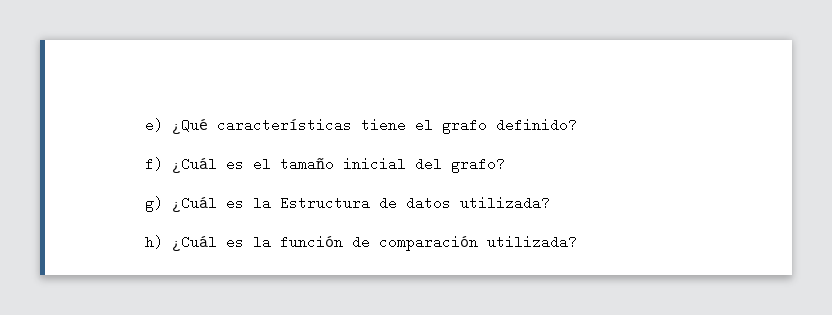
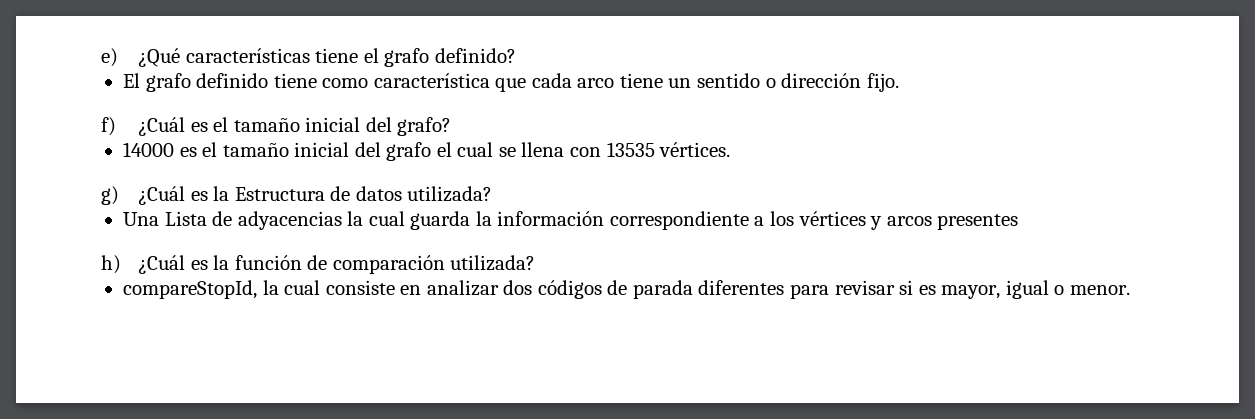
(578, 125) none -> [123,73,899,92] // El grafo definido tiene como característica que cada arco tiene un sentido o dirección fijo.
(506, 165) none -> [123,142,731,161] // 14000 es el tamaño inicial del grafo el cual se llena con 13535 vértices.
(551, 203) none -> [123,211,1019,230] // Una Lista de adyacencias la cual guarda la información correspondiente a los vértices y arcos presentes
(578, 242) none -> [123,280,1130,299] // compareStopId, la cual consiste en analizar dos códigos de parada diferentes para revisar si es mayor, igual o menor.

